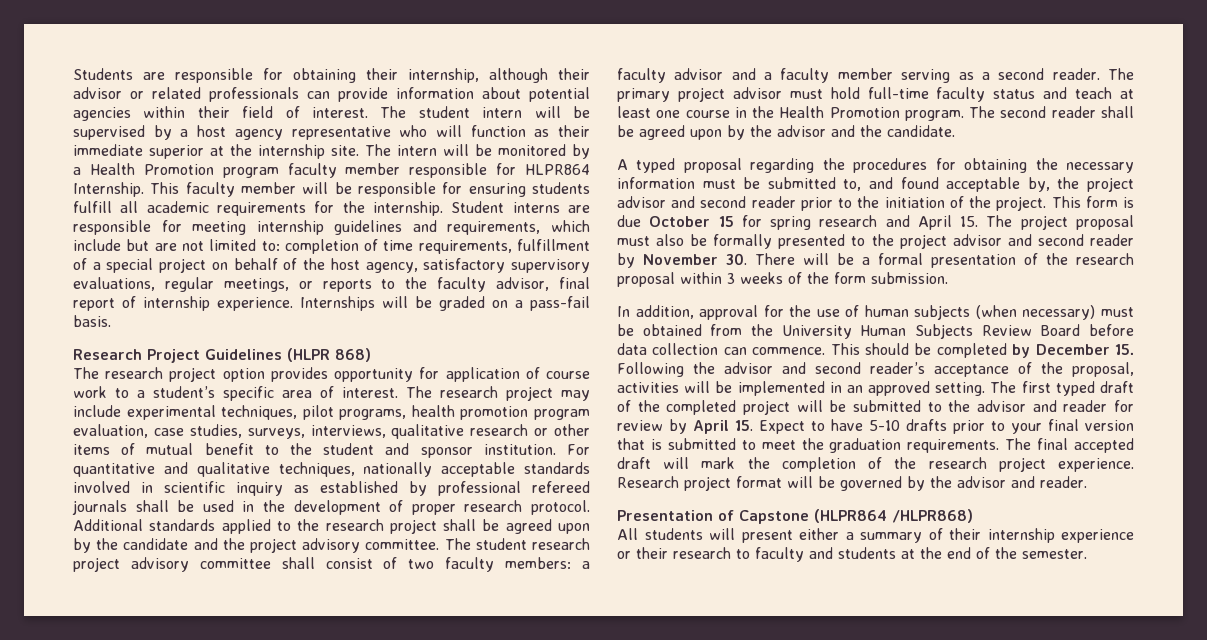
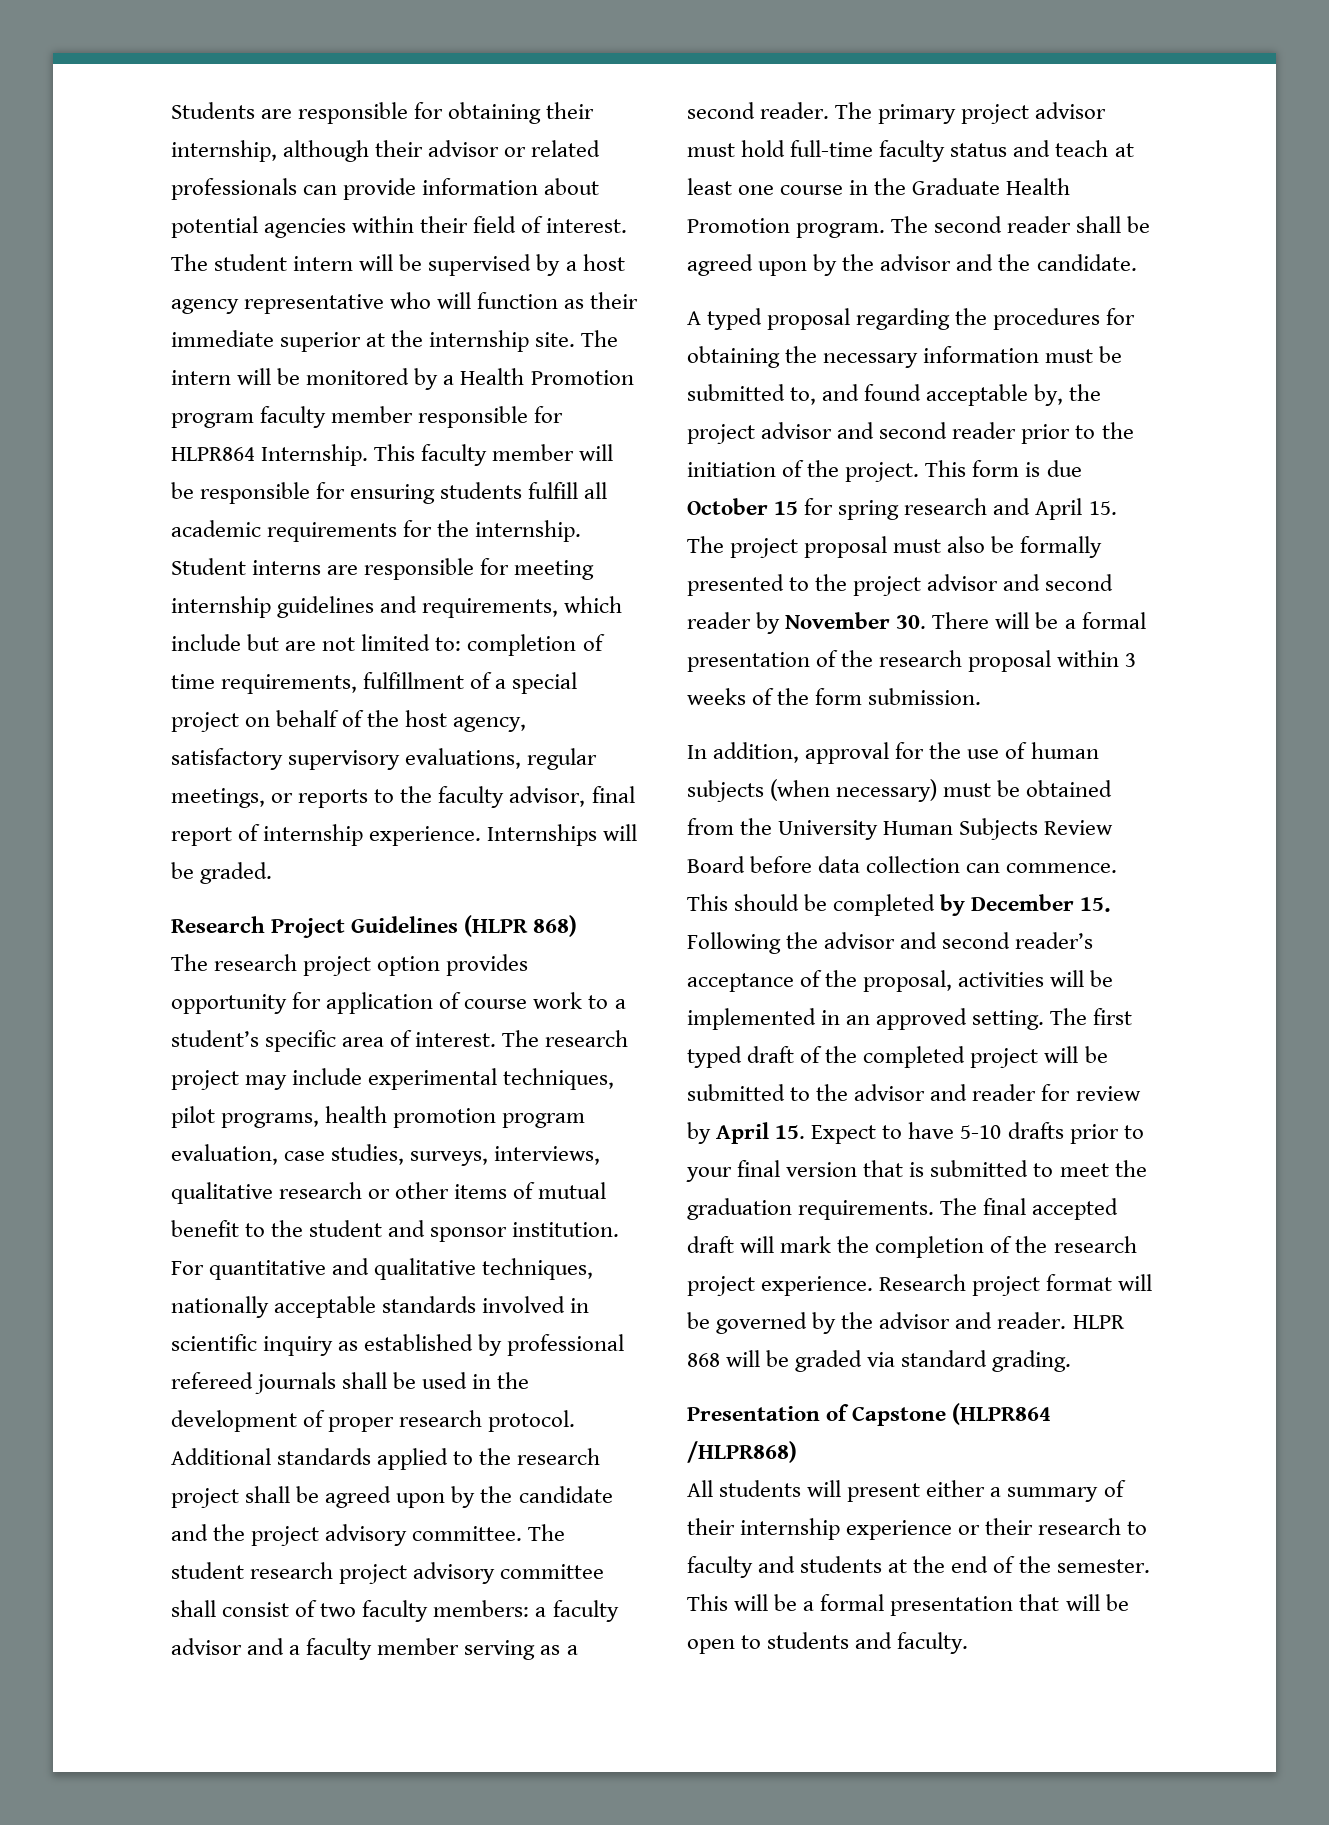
[439,296,590,311] [73,315,111,327] graded on a pass-fail basis. -> [200,862,273,884] graded.
(775, 112) none -> [912,178,1001,195] Graduate
(1087, 482) none -> [1072,1315,1125,1329] [687,1350,1072,1372] HLPR 868 will be graded via standard grading.
(1087, 554) none -> [687,1594,1129,1616] [687,1632,969,1654] This will be a formal presentation that will be open to students and faculty.

